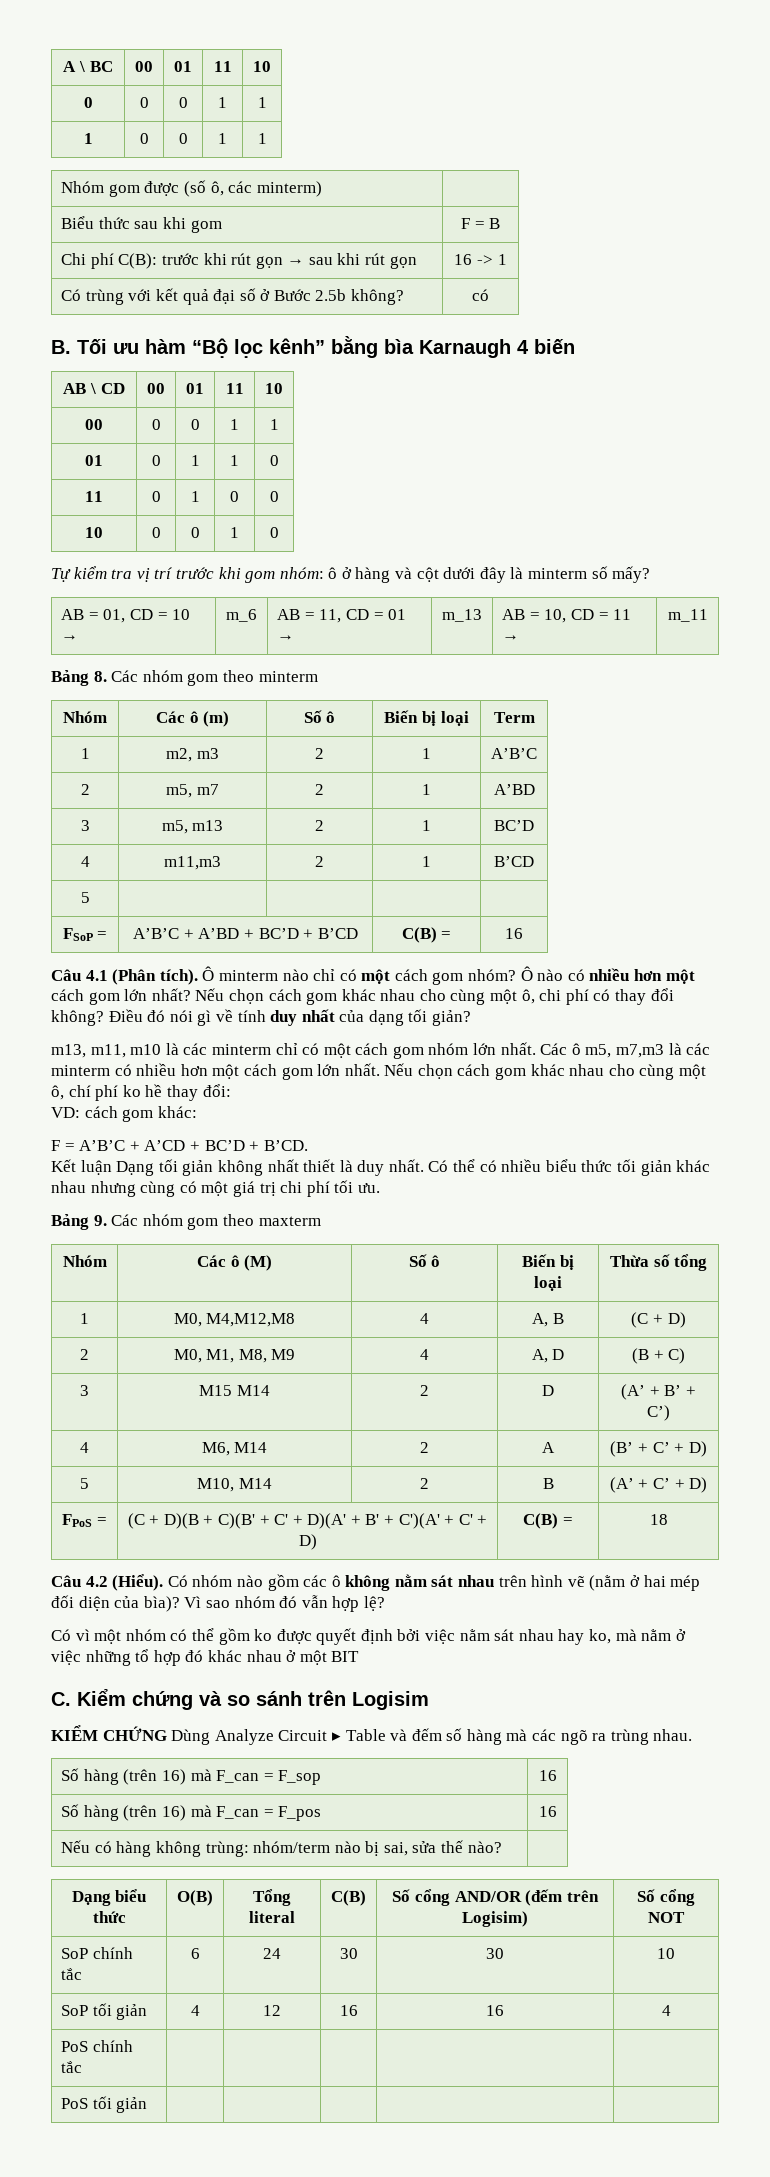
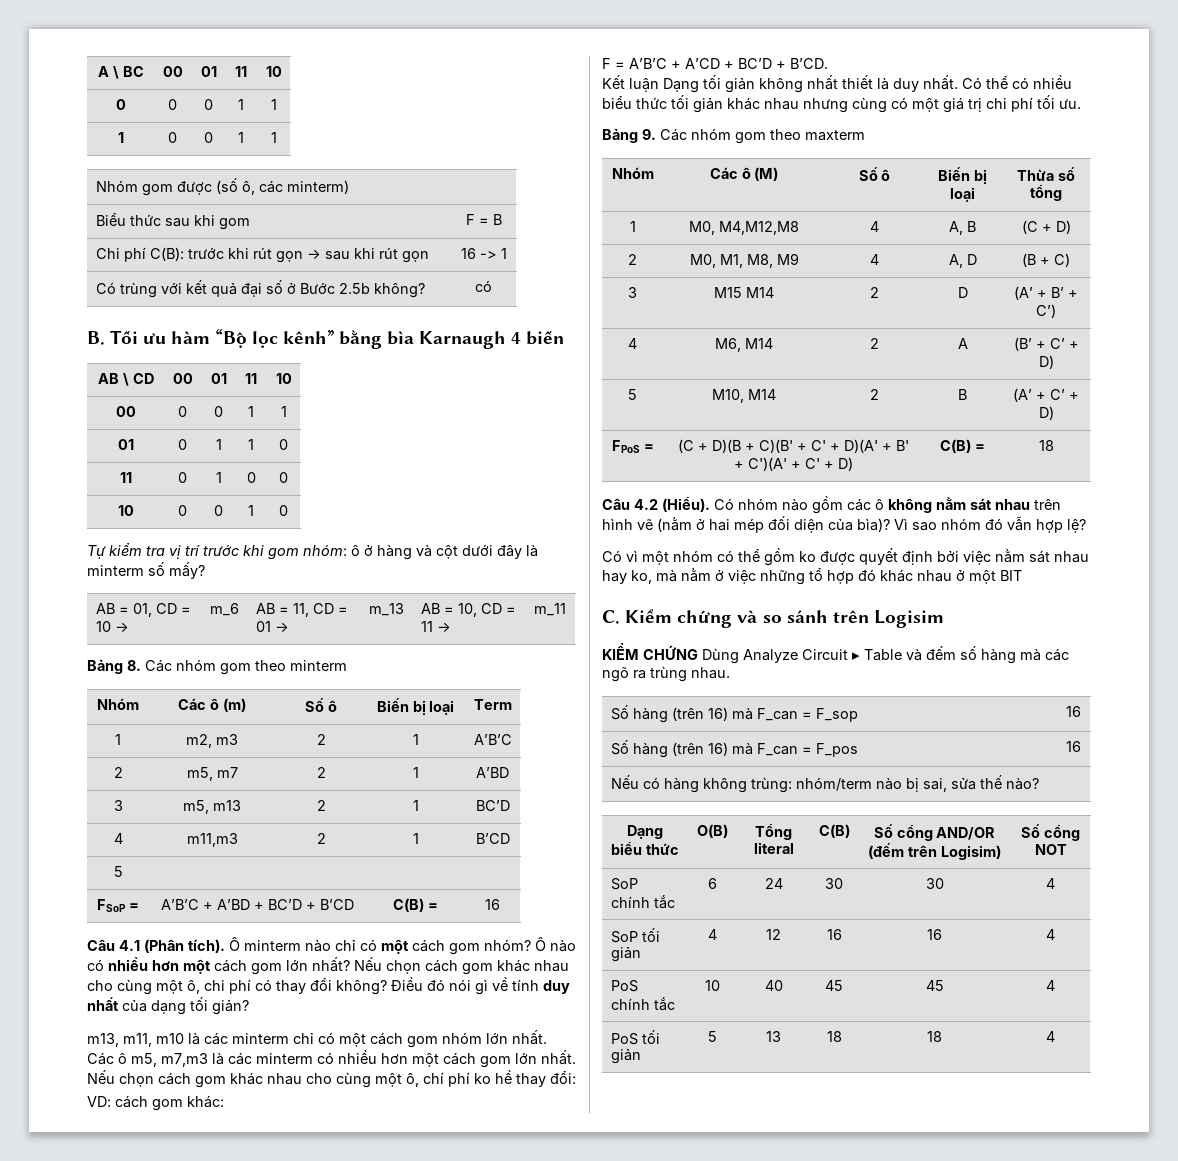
[657,1948,675,1959] 10 -> [1046,878,1055,889] 4
[61,2096,148,2113] | | | | // PoS tối giản | | | | | -> [705,980,720,991] [764,980,783,991] [825,980,843,991] [925,980,944,991] [1046,980,1055,991] [610,1030,660,1045] [610,1049,641,1064] [708,1031,717,1042] [766,1031,781,1042] [826,1031,842,1042] [927,1031,942,1042] [1046,1031,1055,1042] 10 | 40 | 45 | 45 | 4 // PoS tối giản | 5 | 13 | 18 | 18 | 4

